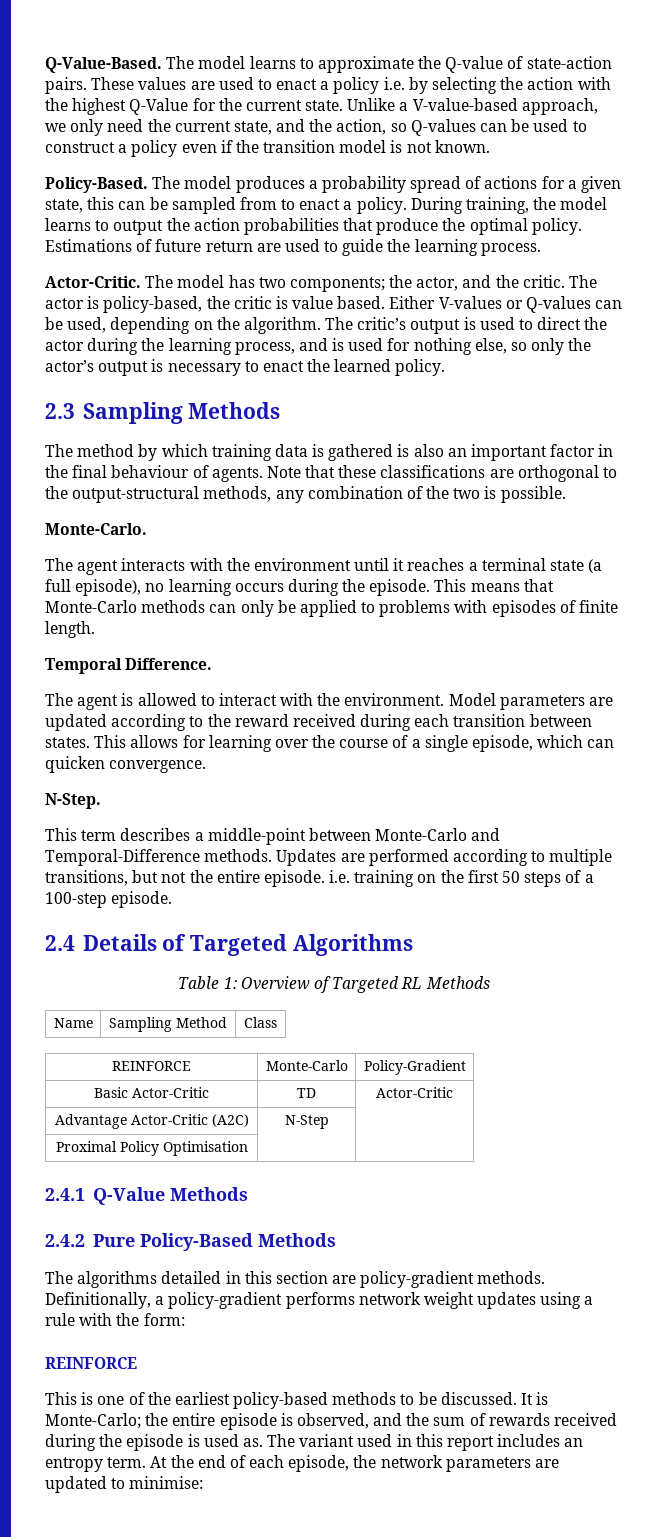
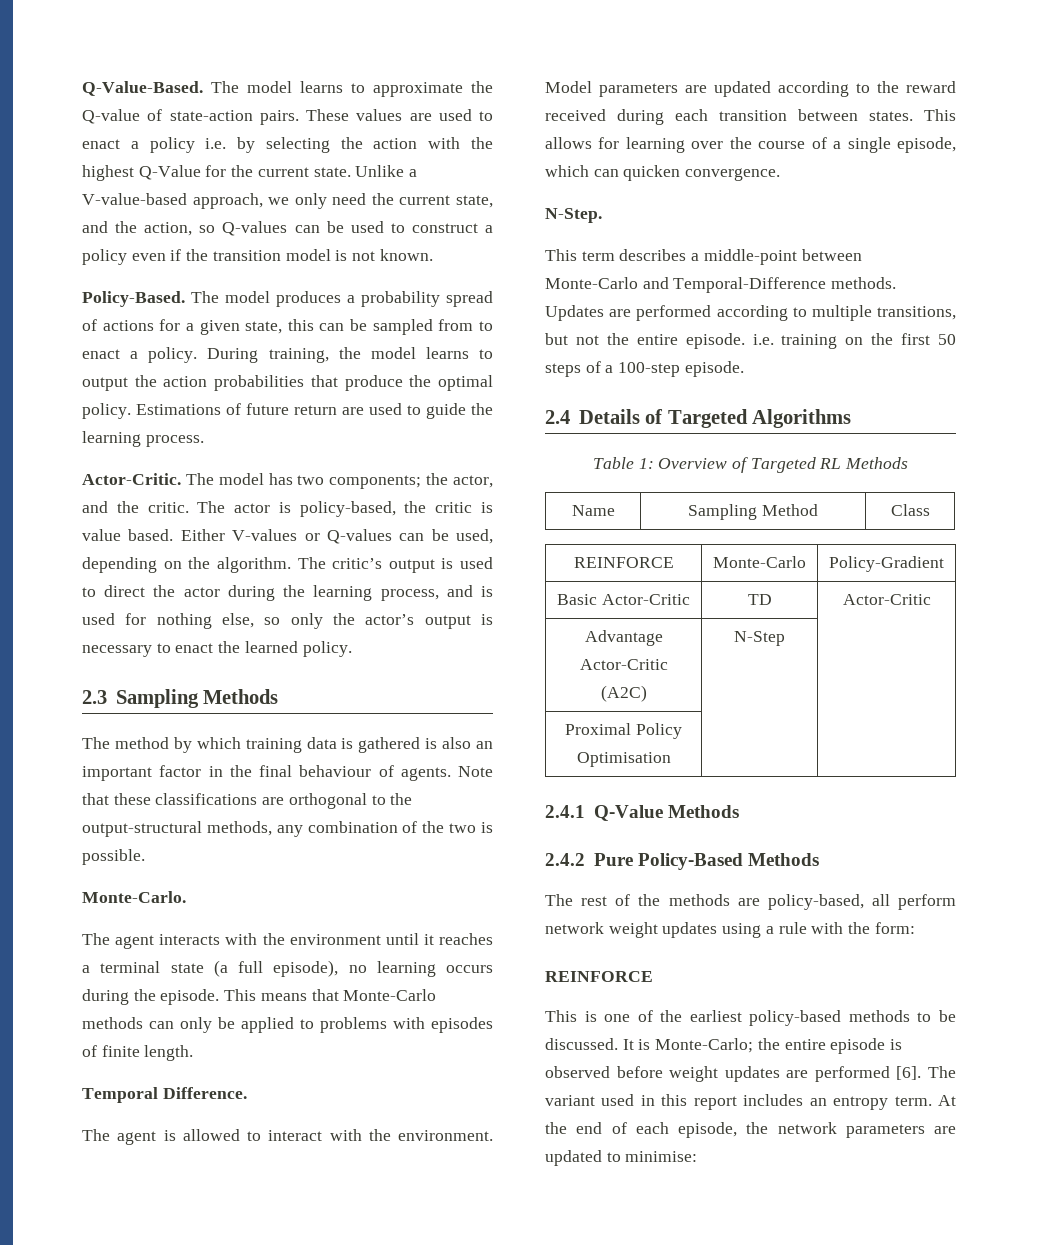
[77,1271,546,1288] [45,1292,355,1309] algorithms detailed in this section are policy-gradient methods. Definitionally, a policy-gradient performs -> [581,894,956,910] rest of the methods are policy-based, all perform
[296,1413,618,1429] [45,1434,263,1451] observed, and the sum of rewards received during the episode is used as. -> [545,1066,922,1082] observed before weight updates are performed [6].

